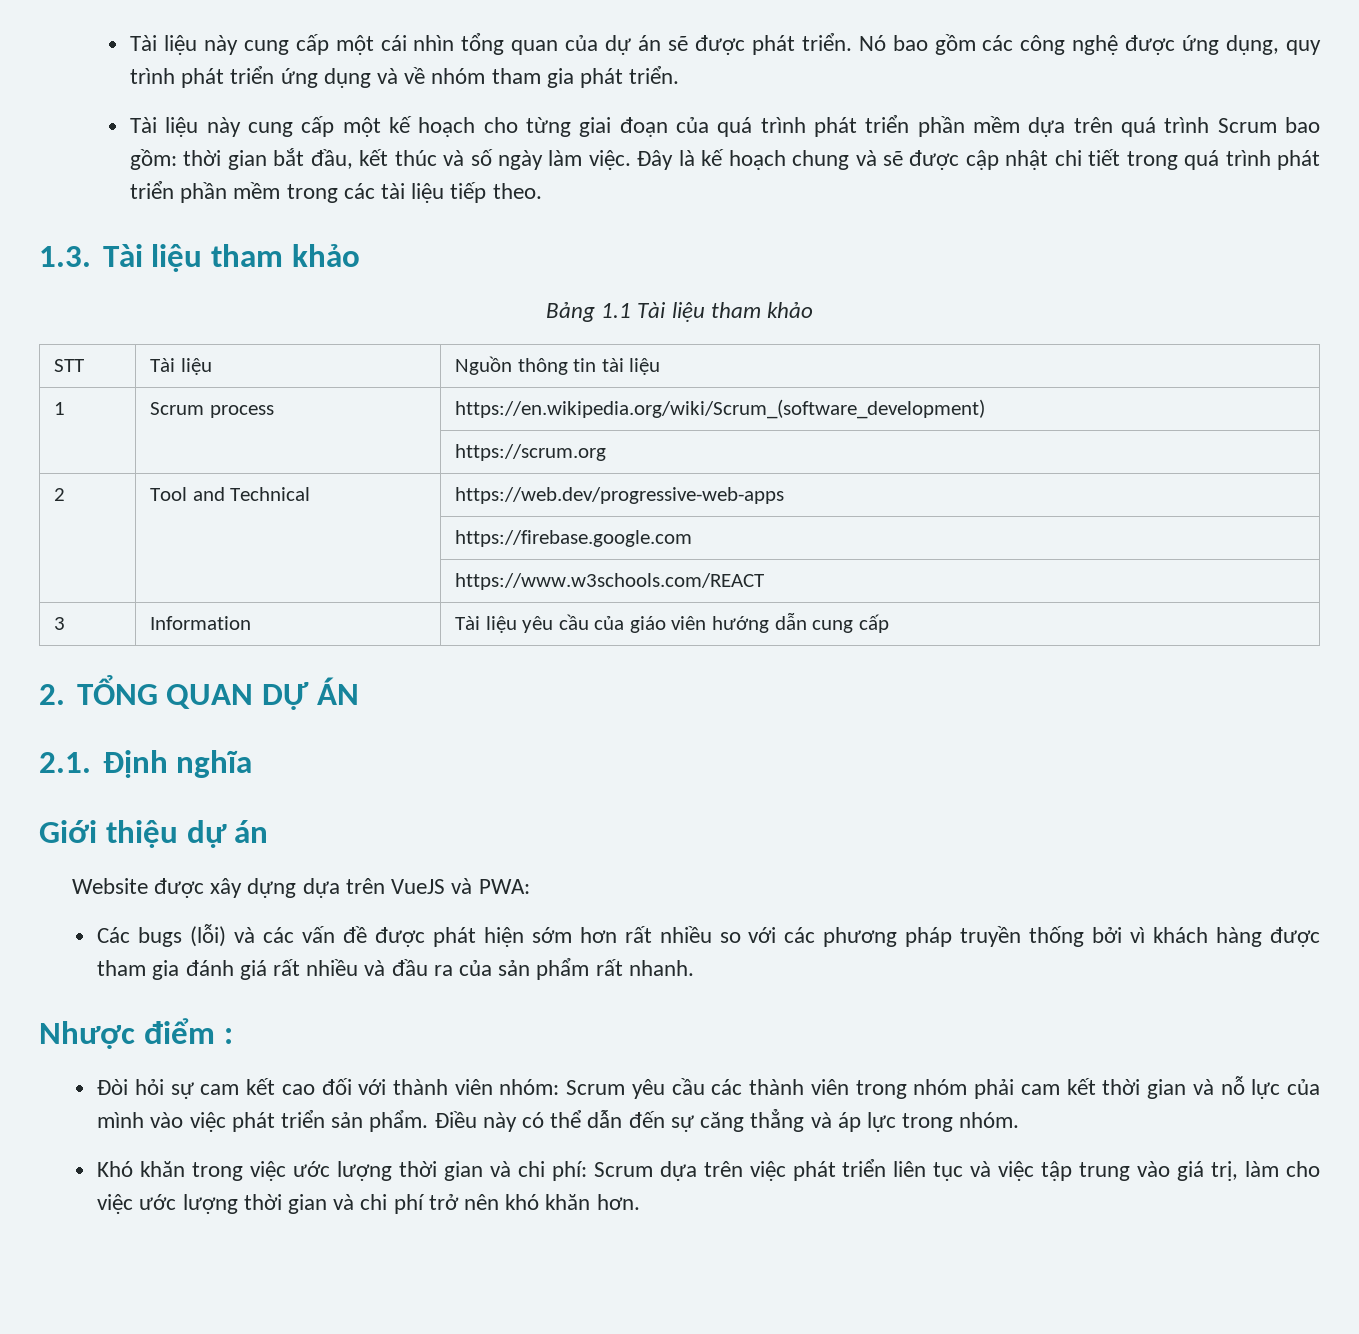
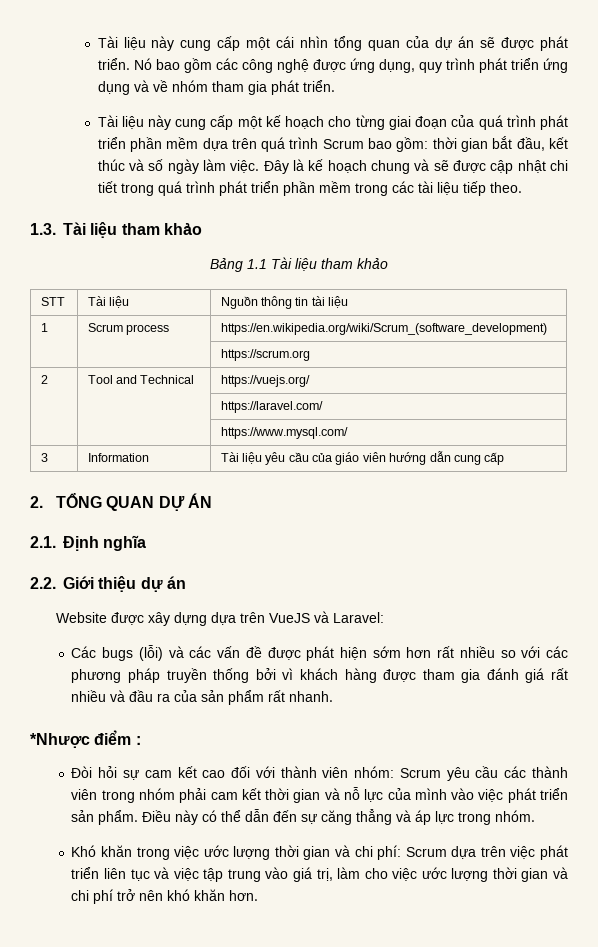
[455,487,785,504] [455,530,693,547] [455,573,765,590] https://web.dev/progressive-web-apps // | | https://firebase.google.com // | | https://www.w3schools.com/REACT -> [220,375,310,387] [220,401,323,413] [220,427,348,439] https://vuejs.org/ // | | https://laravel.com/ // | | https://www.mysql.com/
(253, 764) none -> [30,577,56,589] 2.2.
[478,879,530,894] PWA: -> [333,612,385,623] Laravel:
[39,1021,135,1049] Nhược -> [30,733,90,748] *Nhược

